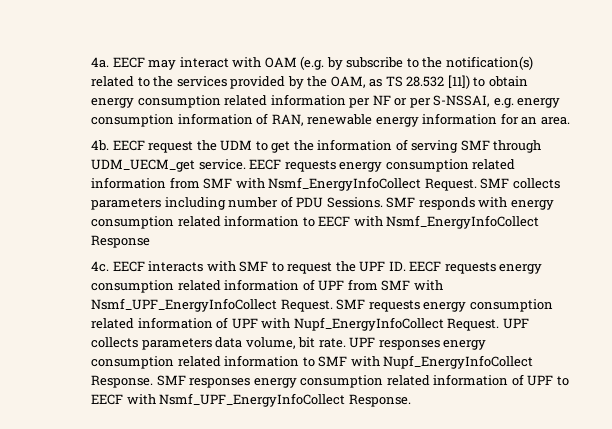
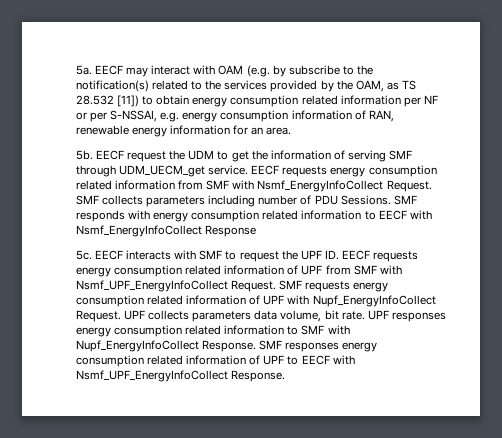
[91,57,110,68] 4a. -> [75,65,92,75] 5a.
[91,140,110,151] 4b. -> [75,150,93,160] 5b.
[91,261,110,272] 4c. -> [75,250,92,260] 5c.

